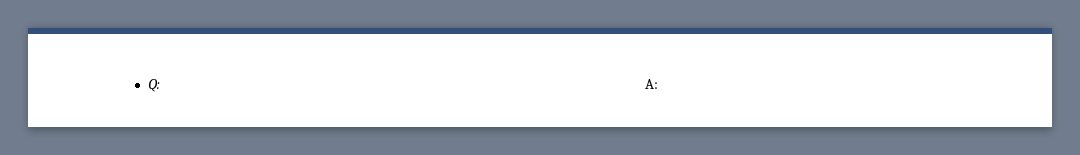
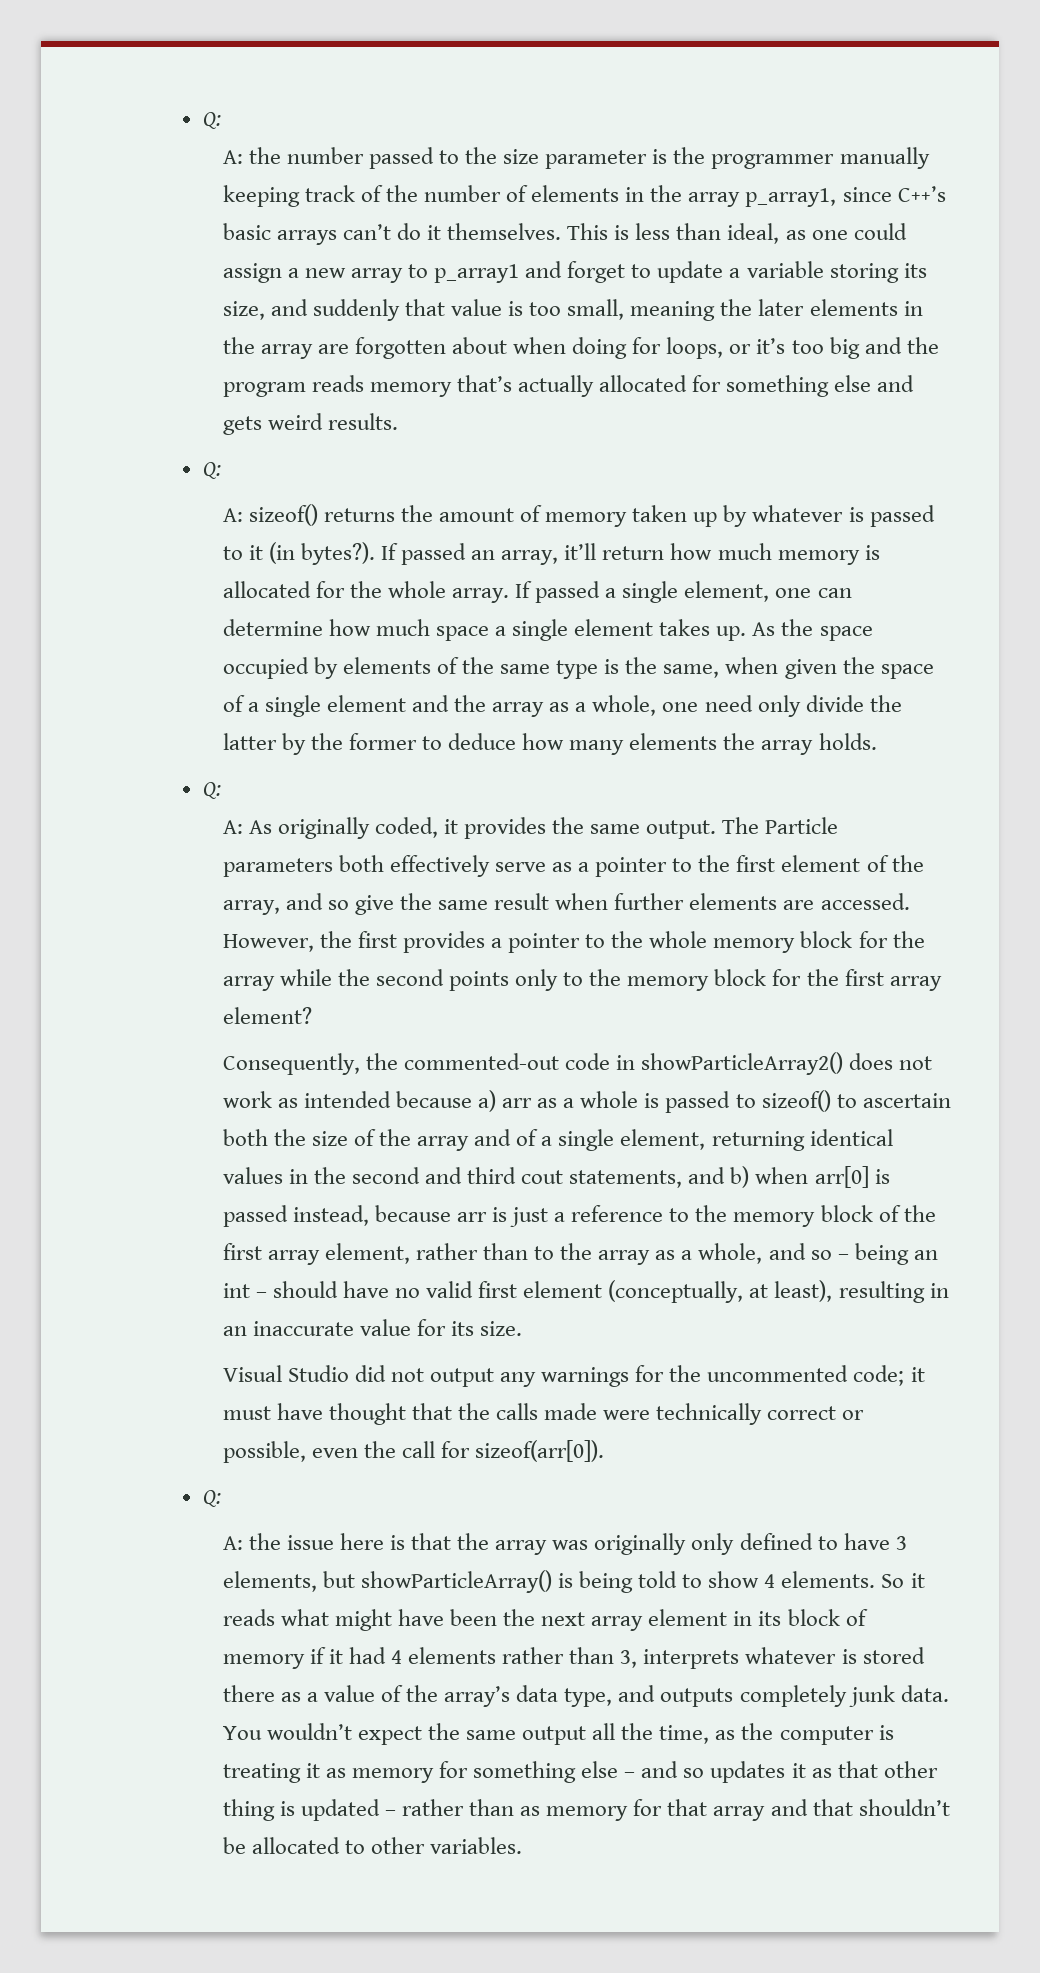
[147,79,160,92] [644,79,658,89] Q: // A: -> [202,112,221,129] [222,147,930,169] [222,185,946,207] [222,223,907,245] [222,261,927,283] [222,299,923,321] [222,337,939,359] [222,375,915,397] [222,413,398,435] [202,462,221,479] [222,504,935,527] [222,542,880,565] [222,581,852,603] [222,619,873,641] [222,657,934,679] [222,695,902,717] [222,733,877,755] [202,782,221,799] [222,817,839,839] [222,855,924,877] [222,893,910,915] [222,931,925,953] [222,969,942,991] [222,1007,312,1024] [222,1052,933,1075] [222,1090,951,1113] [222,1129,893,1151] [222,1166,890,1188] [222,1205,936,1227] [222,1243,938,1265] [222,1280,949,1303] [222,1319,523,1336] [222,1365,925,1387] [222,1403,865,1425] [222,1440,605,1463] [202,1490,221,1507] [222,1533,907,1555] [222,1570,925,1593] [222,1609,868,1631] [222,1647,925,1669] [222,1685,949,1707] [222,1723,894,1745] [222,1761,938,1783] [222,1799,950,1821] [222,1837,523,1854] Q: // A: the number passed to the size parameter is the programmer manually keeping track of the number of elements in the array p_array1, since C++’s basic arrays can’t do it themselves. This is less than ideal, as one could assign a new array to p_array1 and forget to update a variable storing its size, and suddenly that value is too small, meaning the later elements in the array are forgotten about when doing for loops, or it’s too big and the program reads memory that’s actually allocated for something else and gets weird results. // Q: // A: sizeof() returns the amount of memory taken up by whatever is passed to it (in bytes?). If passed an array, it’ll return how much memory is allocated for the whole array. If passed a single element, one can determine how much space a single element takes up. As the space occupied by elements of the same type is the same, when given the space of a single element and the array as a whole, one need only divide the latter by the former to deduce how many elements the array holds. // Q: // A: As originally coded, it provides the same output. The Particle parameters both effectively serve as a pointer to the first element of the array, and so give the same result when further elements are accessed. However, the first provides a pointer to the whole memory block for the array while the second points only to the memory block for the first array element? // Consequently, the commented-out code in showParticleArray2() does not work as intended because a) arr as a whole is passed to sizeof() to ascertain both the size of the array and of a single element, returning identical values in the second and third cout statements, and b) when arr[0] is passed instead, because arr is just a reference to the memory block of the first array element, rather than to the array as a whole, and so – being an int – should have no valid first element (conceptually, at least), resulting in an inaccurate value for its size. // Visual Studio did not output any warnings for the uncommented code; it must have thought that the calls made were technically correct or possible, even the call for sizeof(arr[0]). // Q: // A: the issue here is that the array was originally only defined to have 3 elements, but showParticleArray() is being told to show 4 elements. So it reads what might have been the next array element in its block of memory if it had 4 elements rather than 3, interprets whatever is stored there as a value of the array’s data type, and outputs completely junk data. You wouldn’t expect the same output all the time, as the computer is treating it as memory for something else – and so updates it as that other thing is updated – rather than as memory for that array and that shouldn’t be allocated to other variables.

